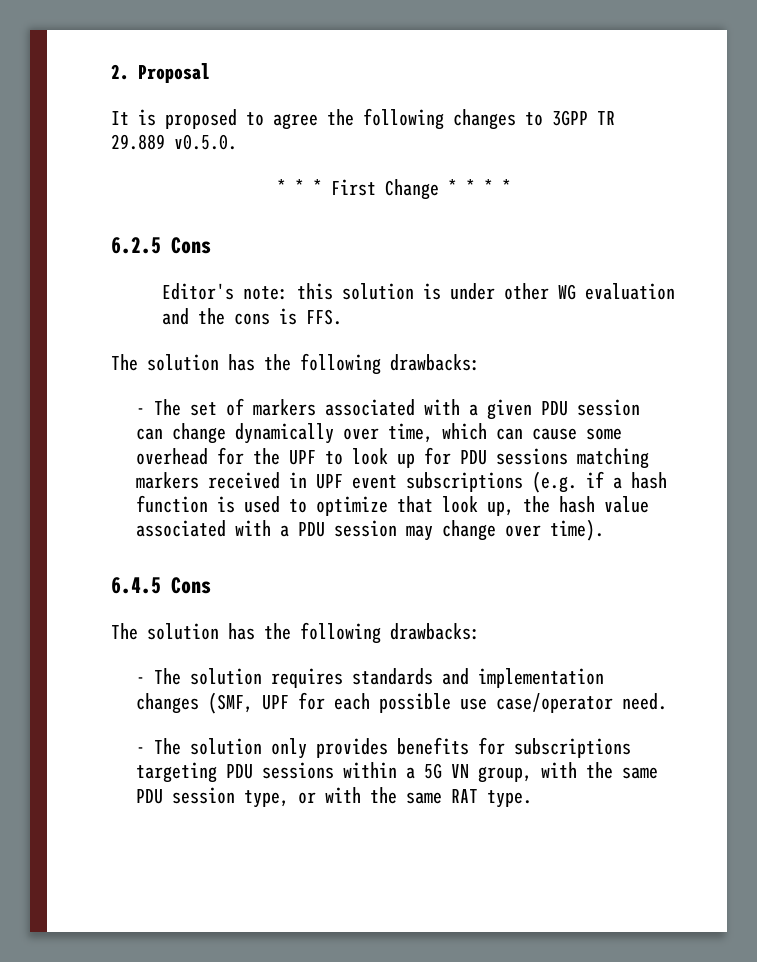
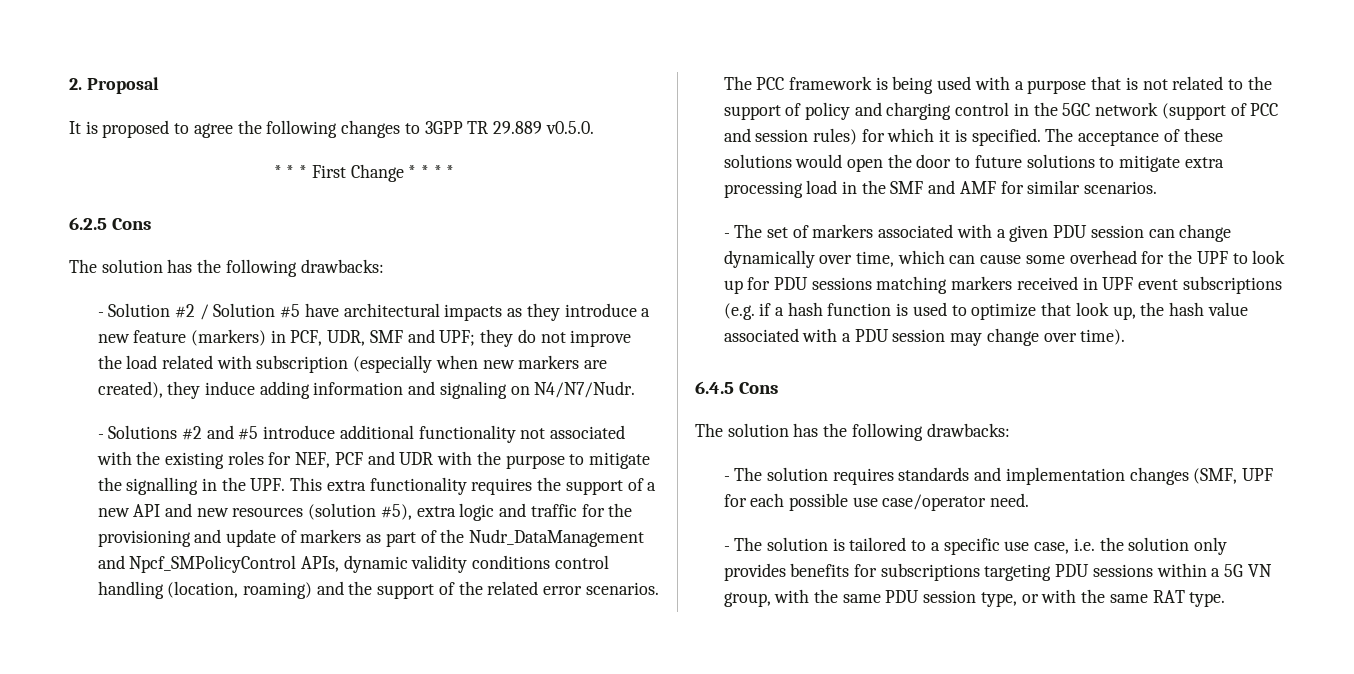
[161,283,675,300] [161,308,342,325] [111,353,480,375] // Editor's note: this solution is under other WG evaluation and the cons is FFS. // The solution has the following drawbacks: -> [69,259,384,277] [97,303,651,321] [97,329,632,347] [97,355,608,373] [97,381,636,399] [97,425,626,443] [96,451,651,469] [97,477,657,495] [97,503,633,521] [97,529,645,547] [97,555,609,573] [97,581,659,599] [723,76,1272,94] [723,102,1279,120] [723,128,1223,146] [723,154,1224,172] [723,180,1158,198] // The solution has the following drawbacks: // - Solution #2 / Solution #5 have architectural impacts as they introduce a new feature (markers) in PCF, UDR, SMF and UPF; they do not improve the load related with subscription (especially when new markers are created), they induce adding information and signaling on N4/N7/Nudr. // - Solutions #2 and #5 introduce additional functionality not associated with the existing roles for NEF, PCF and UDR with the purpose to mitigate the signalling in the UPF. This extra functionality requires the support of a new API and new resources (solution #5), extra logic and traffic for the provisioning and update of markers as part of the Nudr_DataManagement and Npcf_SMPolicyControl APIs, dynamic validity conditions control handling (location, roaming) and the support of the related error scenarios. The PCC framework is being used with a purpose that is not related to the support of policy and charging control in the 5GC network (support of PCC and session rules) for which it is specified. The acceptance of these solutions would open the door to future solutions to mitigate extra processing load in the SMF and AMF for similar scenarios.
(263, 746) none -> [832,537,1190,555] is tailored to a specific use case, i.e. the solution

